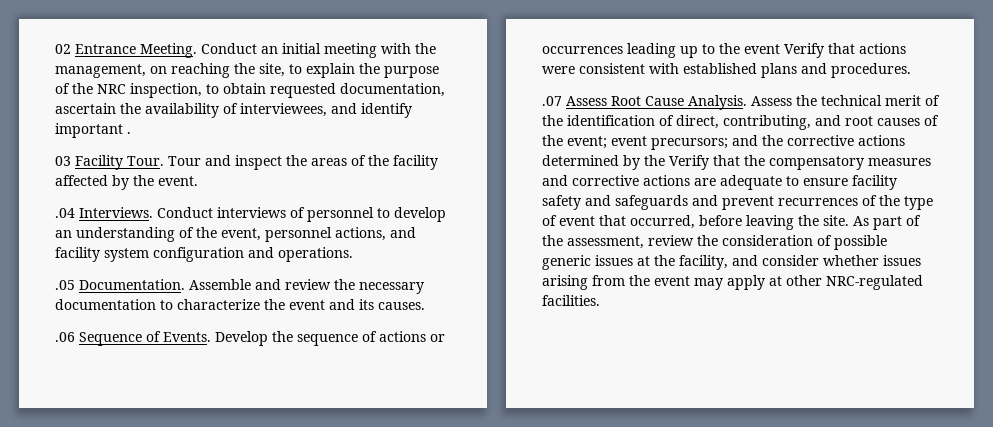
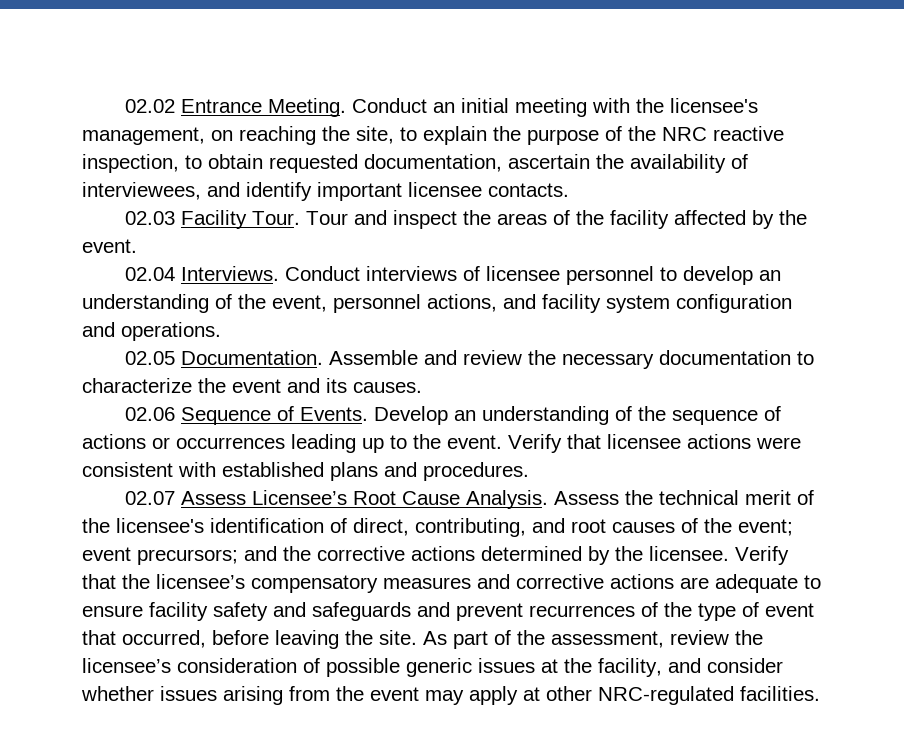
[55,44,71,54] 02 -> [124,99,175,113] 02.02
(436, 48) none -> [669,98,758,113] licensee's
(126, 89) none -> [713,126,784,141] reactive
[127,132,131,134] [55,156,71,166] . // 03 -> [408,182,569,197] [124,211,175,225] licensee contacts. // 02.03
[55,208,75,218] .04 -> [124,267,175,281] 02.04
(305, 212) none -> [485,266,560,281] licensee
[55,280,75,290] .05 -> [124,351,175,365] 02.05
[55,332,75,342] .06 -> [124,407,175,421] 02.06
(268, 338) none -> [453,406,632,425] an understanding of
[744,43,855,58] event Verify that -> [447,434,681,453] event. Verify that licensee
[542,96,607,106] .07 Assess -> [124,490,347,505] 02.07 Assess Licensee’s
(563, 120) none -> [116,518,204,533] licensee's
(665, 160) none -> [649,546,729,561] licensee.
(765, 160) none -> [156,574,245,589] licensee’s
(718, 240) none -> [82,658,171,673] licensee’s

